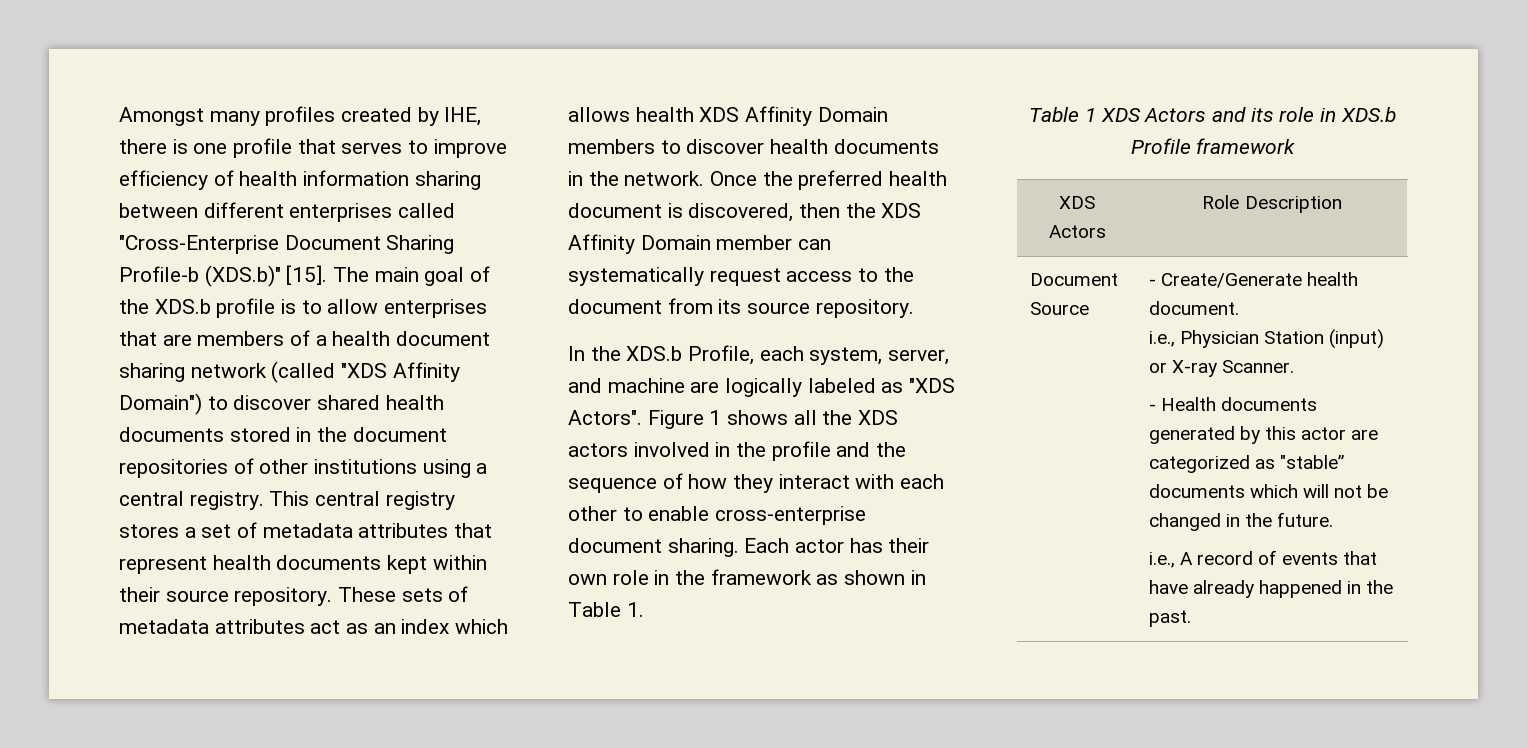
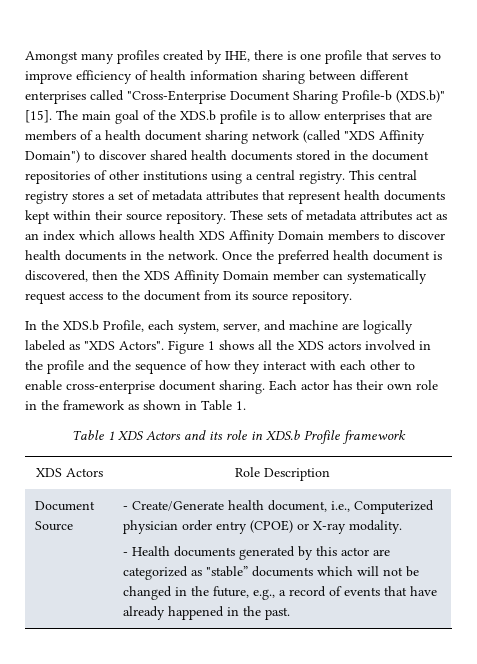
[1148,301,1239,315] [1148,329,1385,349] document. // i.e., Physician Station (input) -> [268,500,435,514] [123,520,294,534] document, i.e., Computerized physician order entry (CPOE)
[1221,360,1294,373] Scanner. -> [349,520,403,534] modality.
[1277,512,1334,527] [1148,552,1193,568] future. // i.e., A -> [213,586,287,600] future, e.g., a

